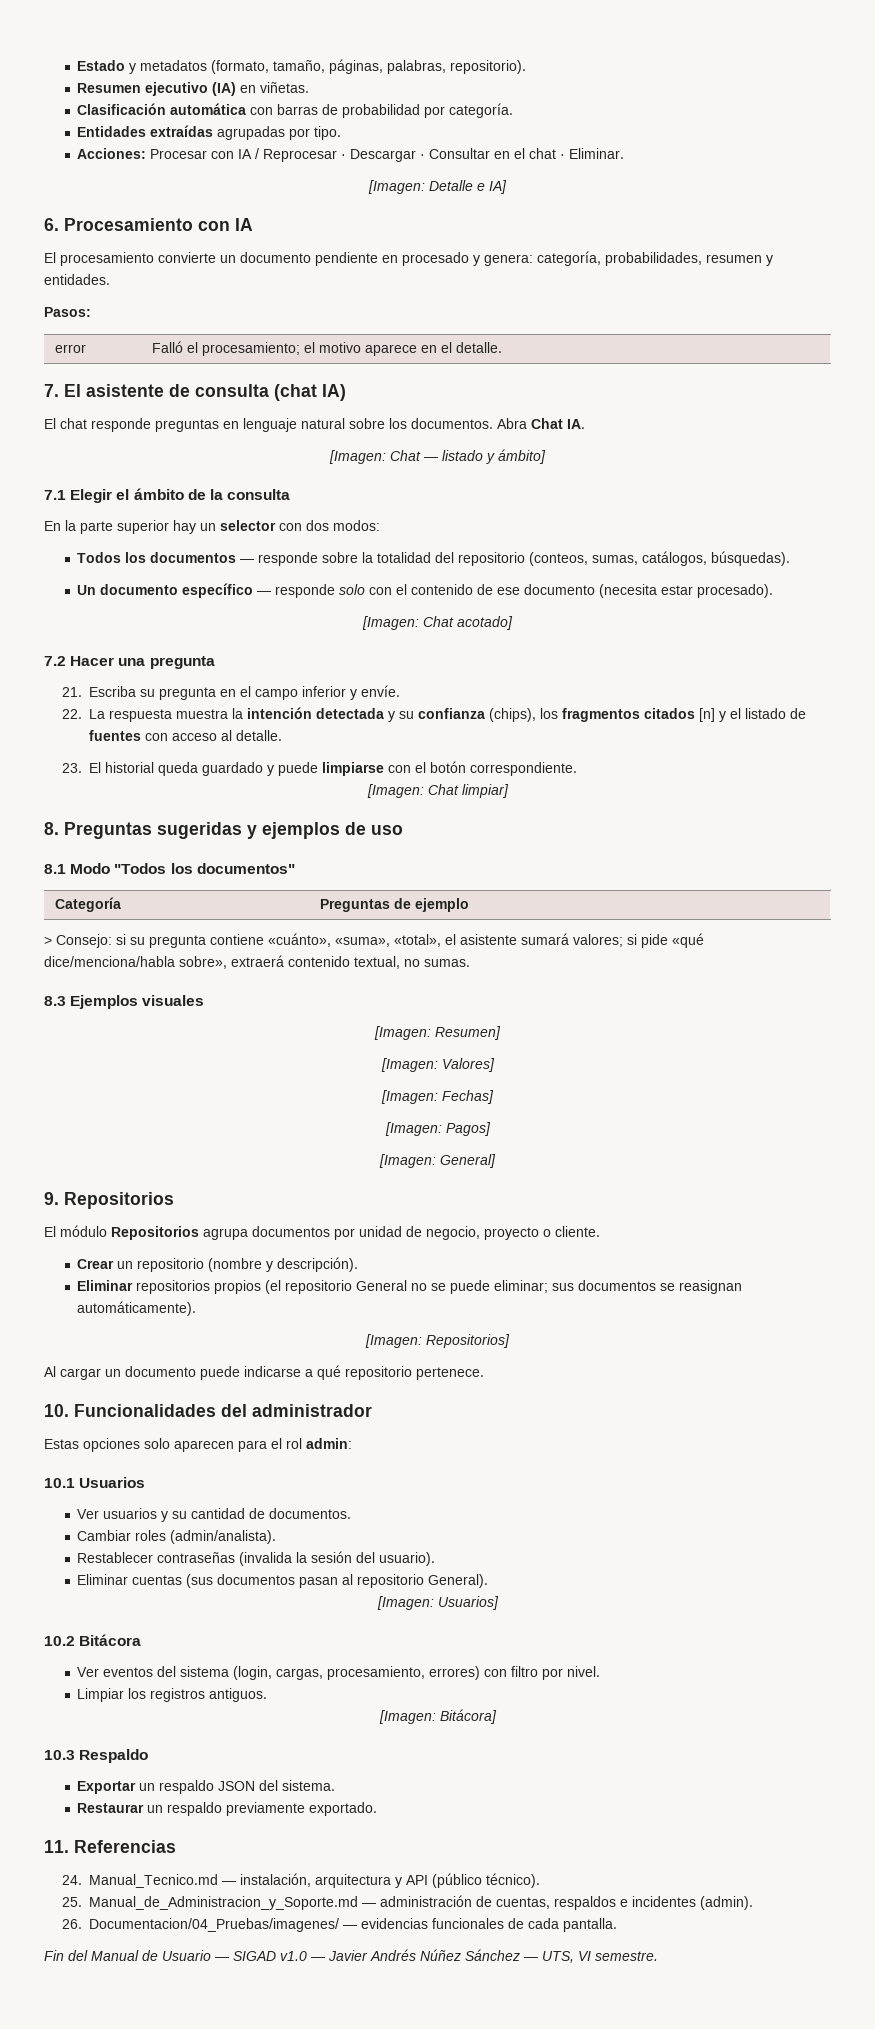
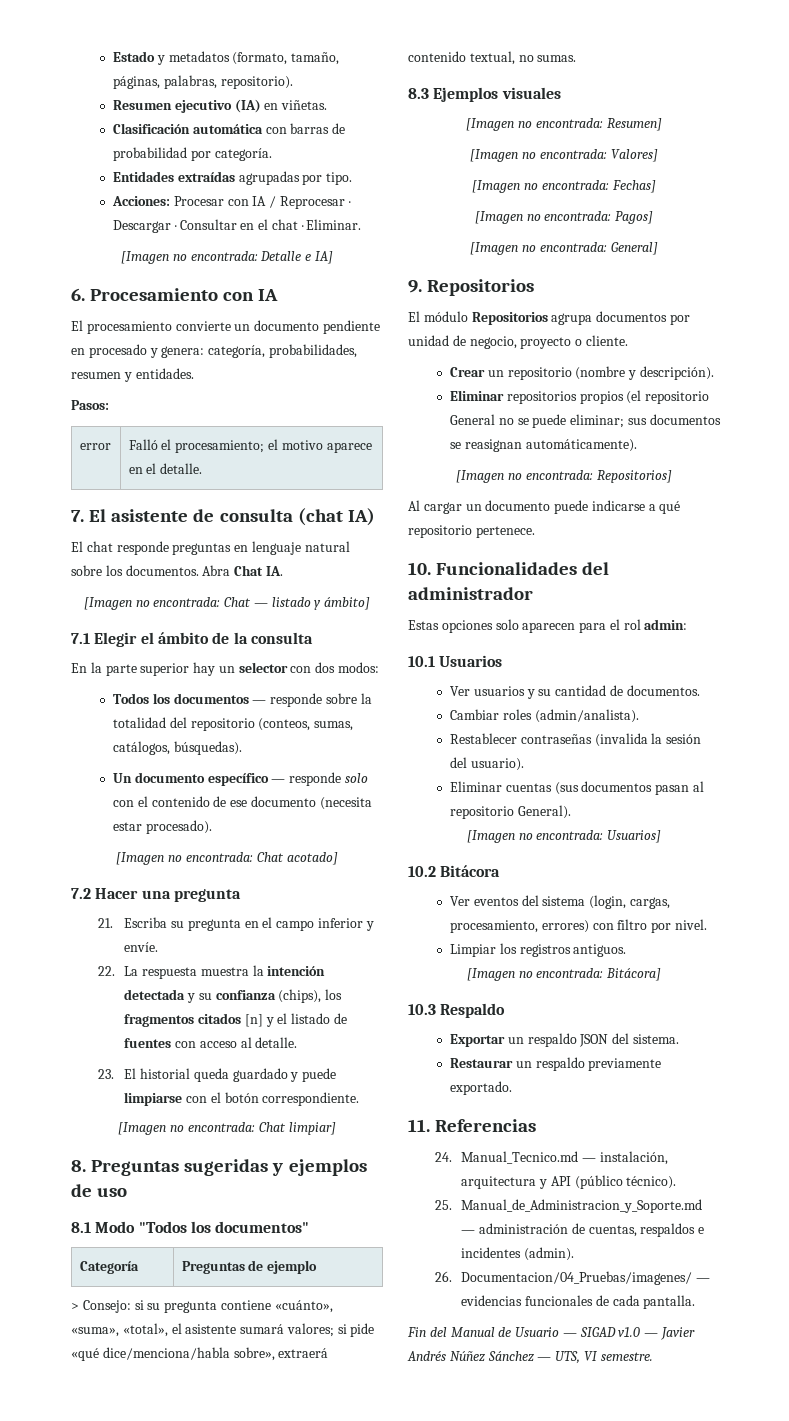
[368,180,425,194] [Imagen: -> [121,251,258,264] [Imagen no encontrada:
[329,450,386,464] [Imagen: -> [83,597,221,610] [Imagen no encontrada:
[362,616,419,630] [Imagen: -> [116,852,253,865] [Imagen no encontrada:
[366,784,424,798] [Imagen: -> [118,1122,255,1135] [Imagen no encontrada:
[374,1026,501,1040] [380,1058,495,1072] [381,1090,494,1104] [384,1122,491,1136] [379,1154,436,1168] [Imagen: Resumen] // [Imagen: Valores] // [Imagen: Fechas] // [Imagen: Pagos] // [Imagen: -> [466,118,662,131] [470,149,658,162] [472,180,656,193] [474,211,654,224] [470,242,607,255] [Imagen no encontrada: Resumen] // [Imagen no encontrada: Valores] // [Imagen no encontrada: Fechas] // [Imagen no encontrada: Pagos] // [Imagen no encontrada:
[365,1334,422,1348] [Imagen: -> [456,470,593,483] [Imagen no encontrada:
[376,1596,434,1610] [Imagen: -> [466,830,604,843] [Imagen no encontrada:
[378,1710,436,1724] [Imagen: -> [466,968,604,981] [Imagen no encontrada:

